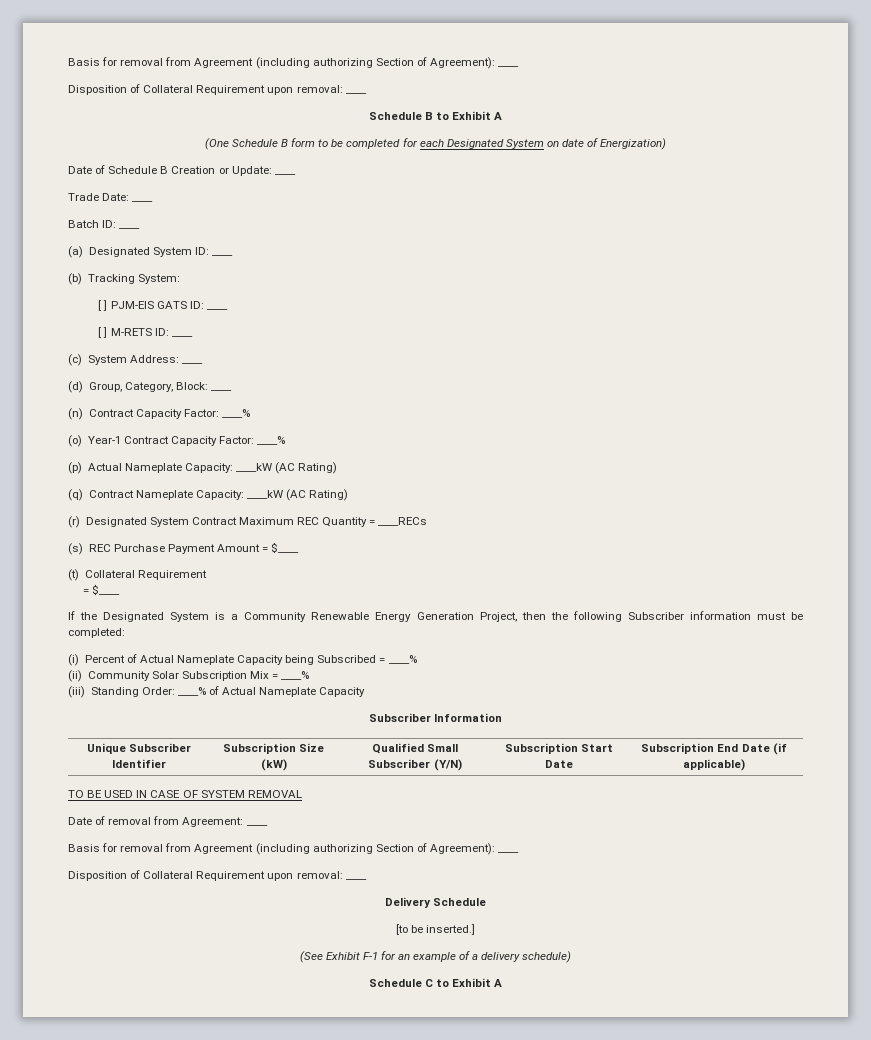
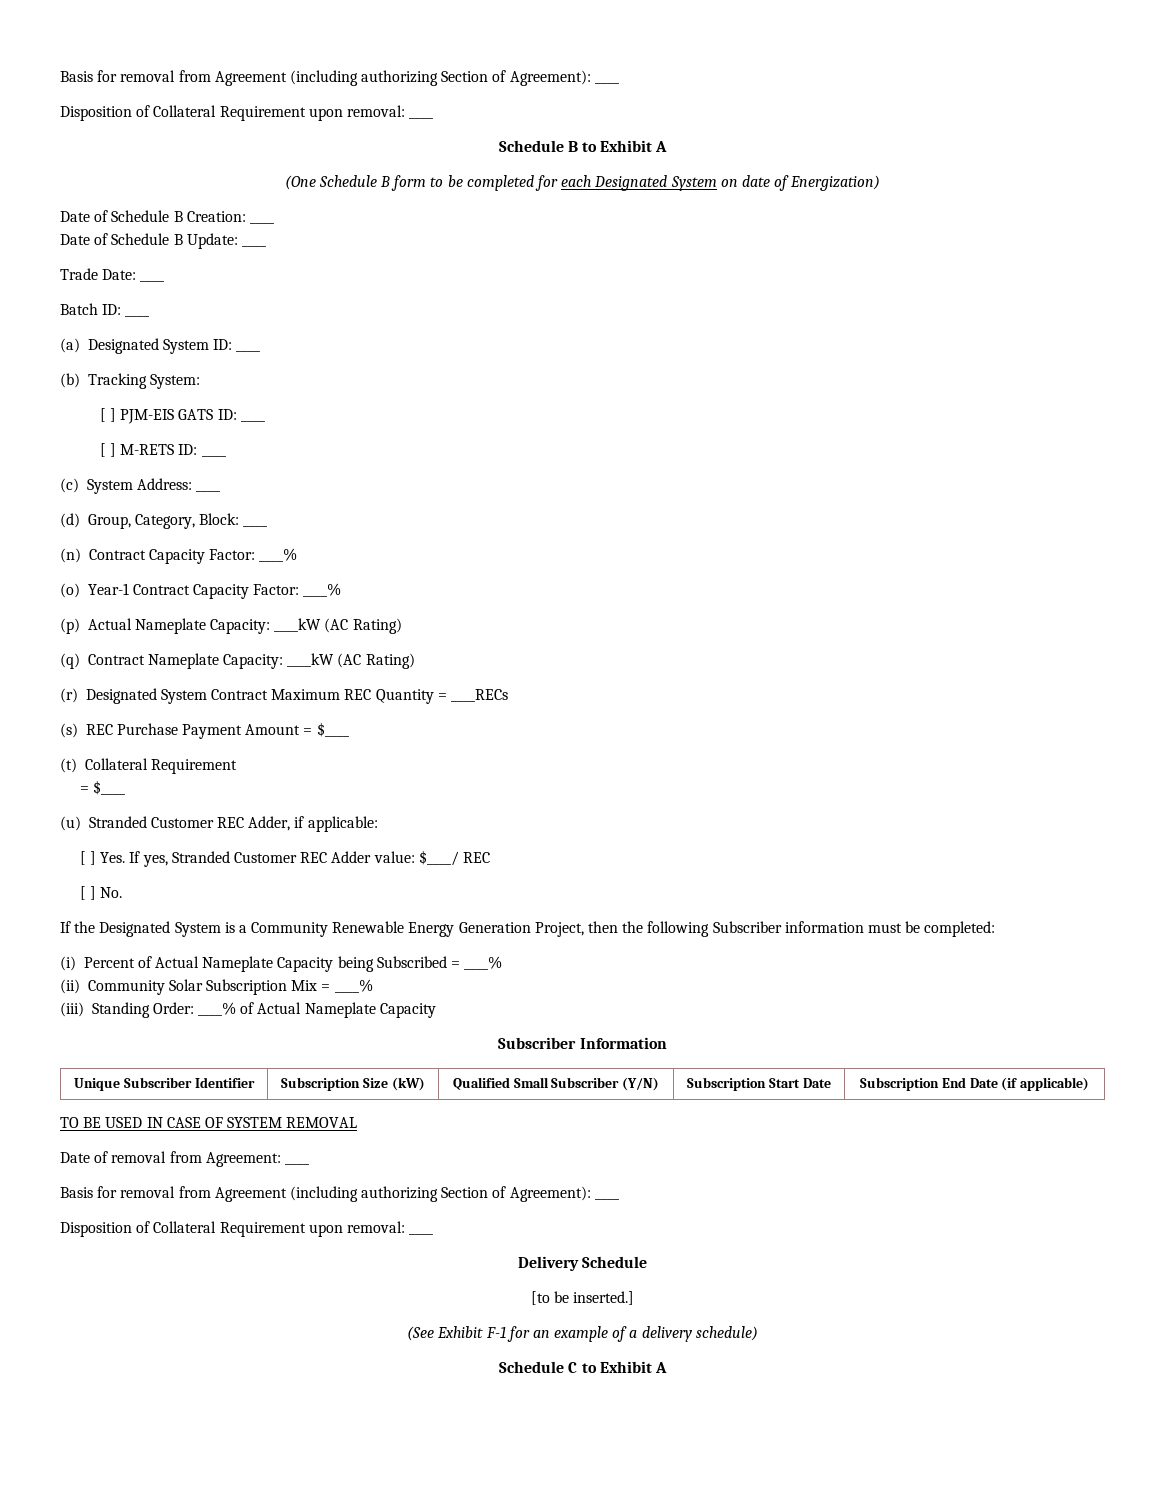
[171,166,229,174] Creation or -> [186,211,246,222] [249,222,274,224] [60,233,183,245] Creation: ____ // Date of Schedule B
(121, 589) none -> [60,816,378,832] [79,850,490,867] [79,886,123,900] // (u) Stranded Customer REC Adder, if applicable: // [ ] Yes. If yes, Stranded Customer REC Adder value: $____/ REC // [ ] No.

